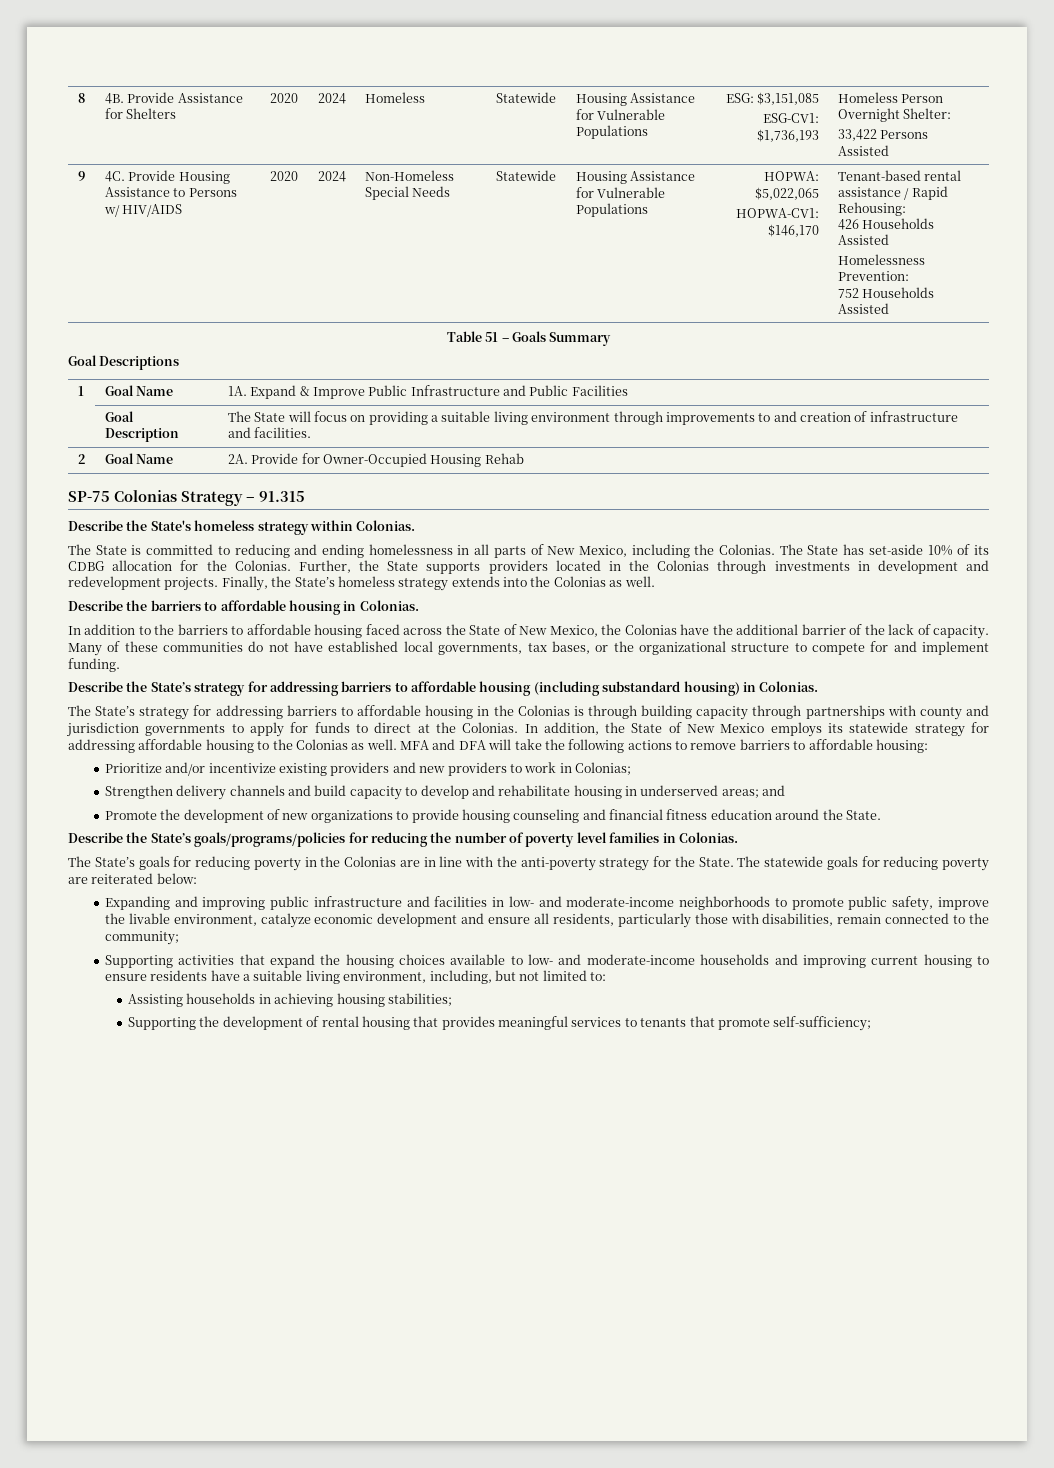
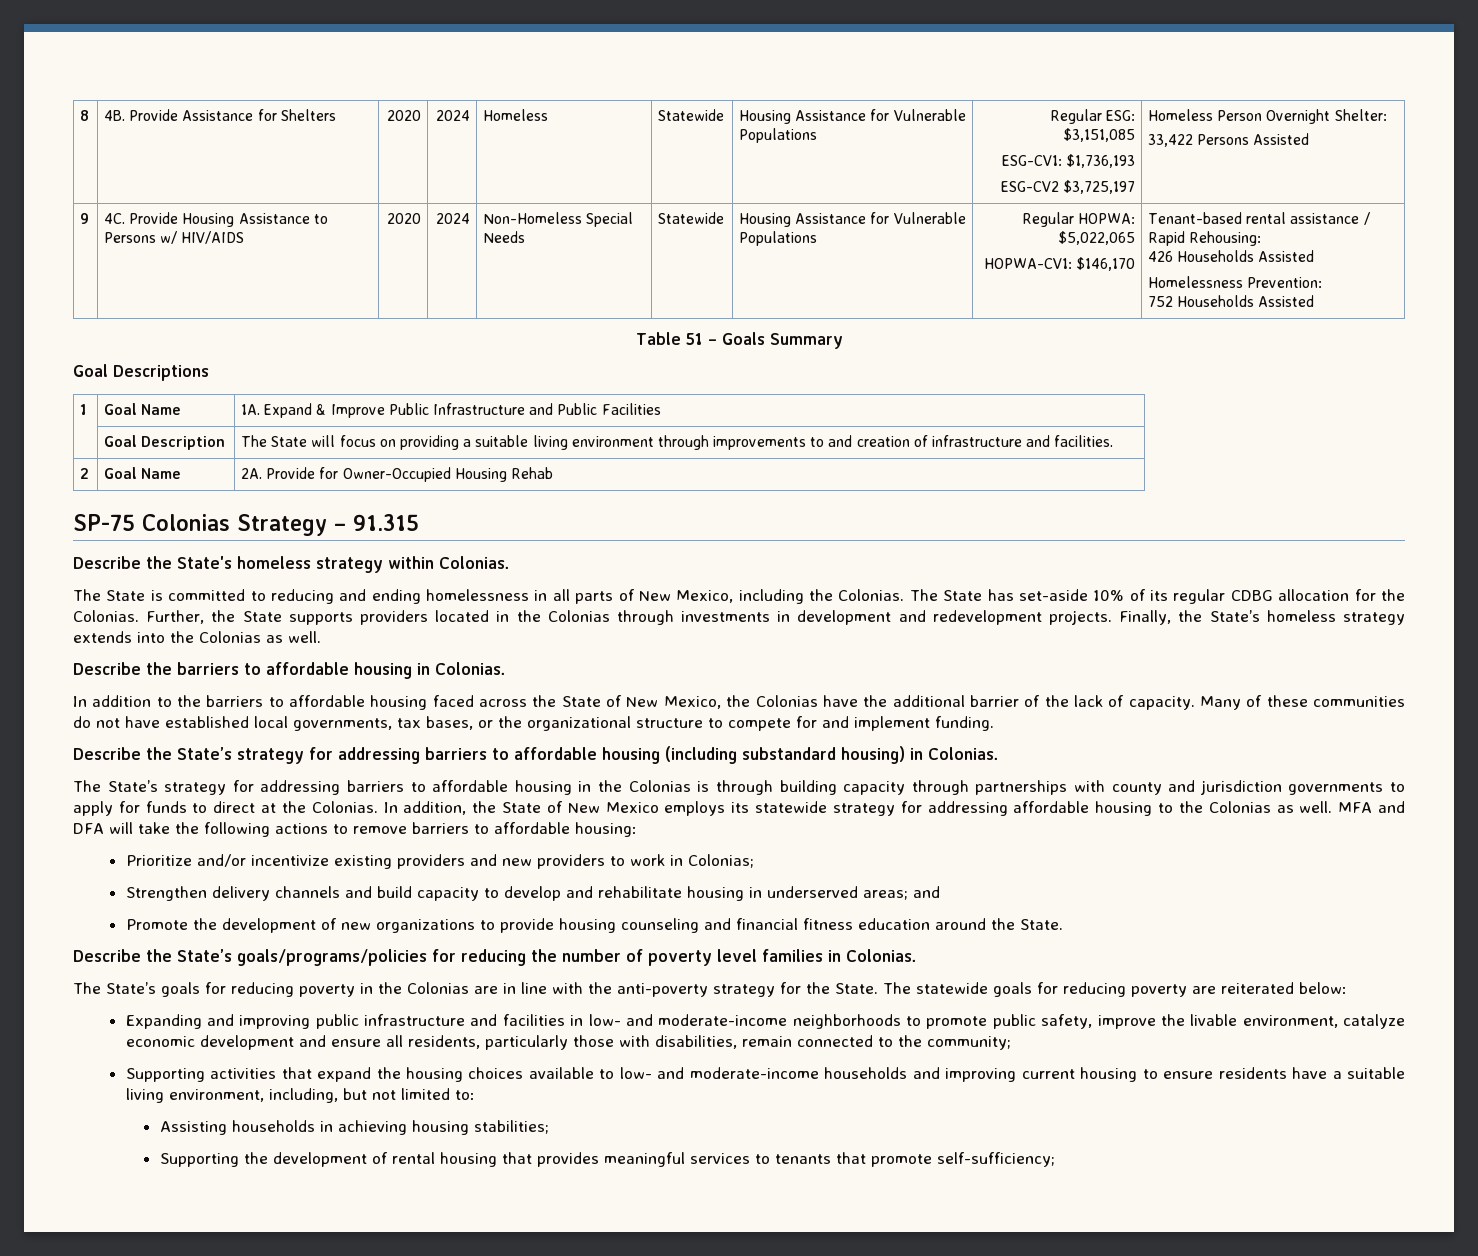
(648, 132) none -> [1049,109,1102,124] Regular
(820, 135) none -> [1000,180,1135,194] // ESG-CV2 $3,725,197
(648, 210) none -> [1021,212,1074,227] Regular
(990, 550) none -> [1173,589,1226,604] regular

